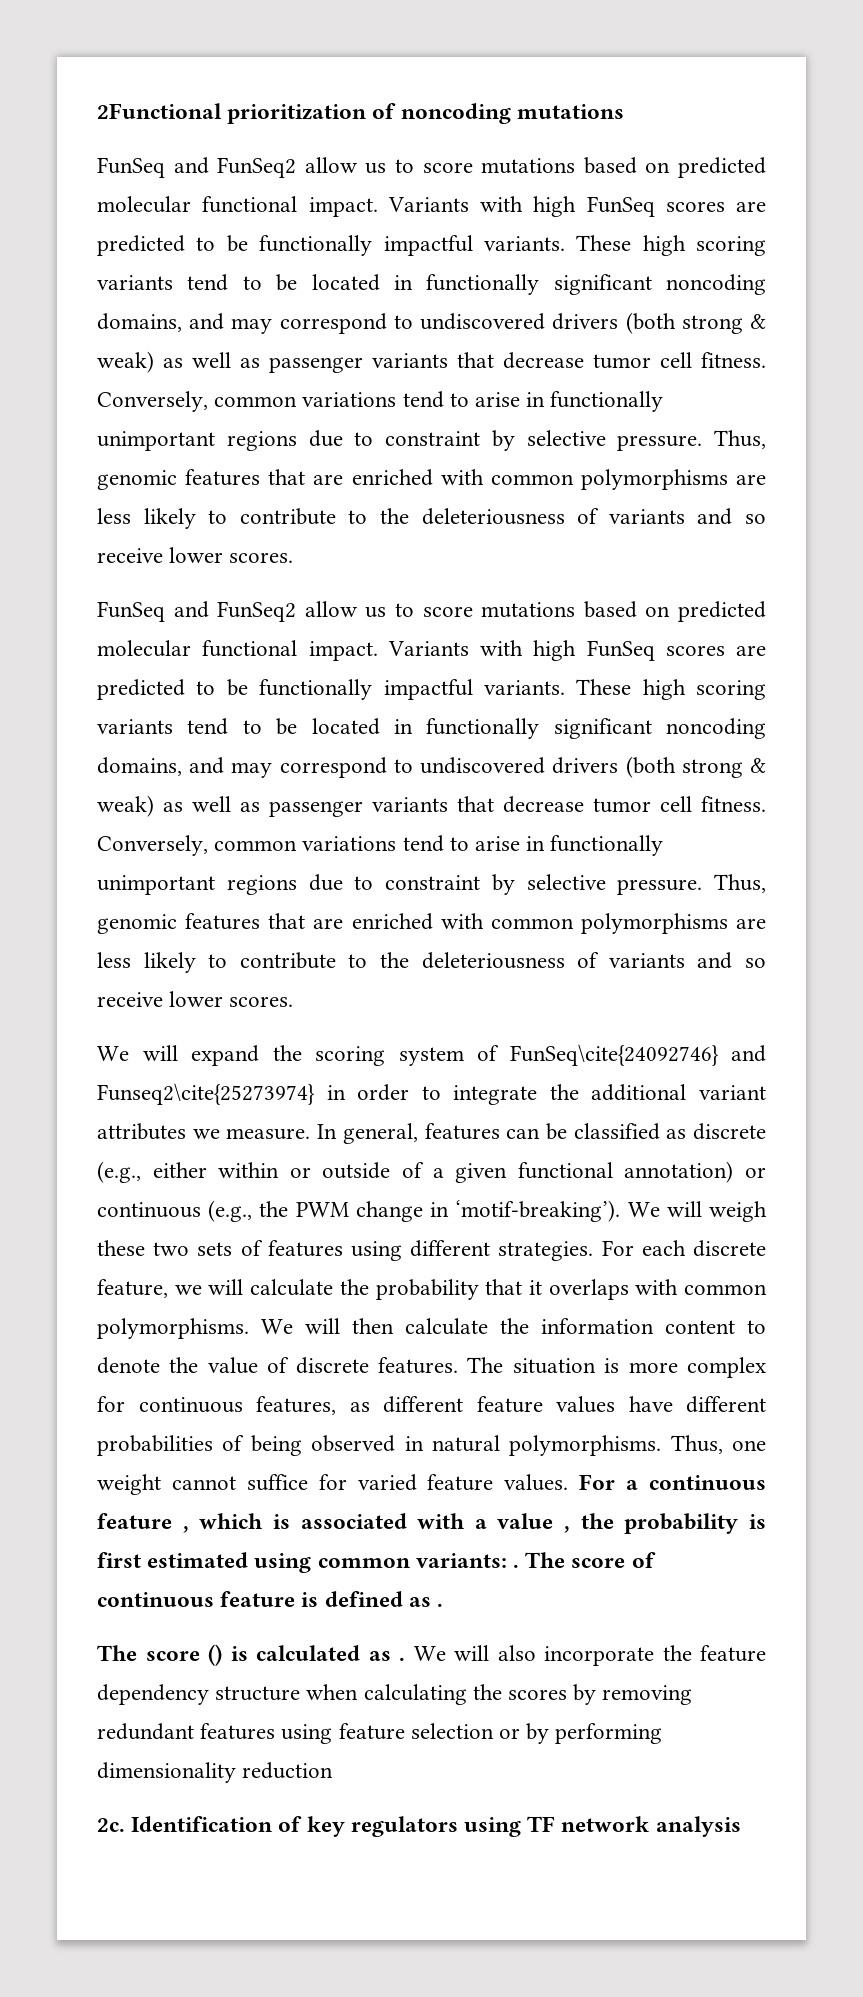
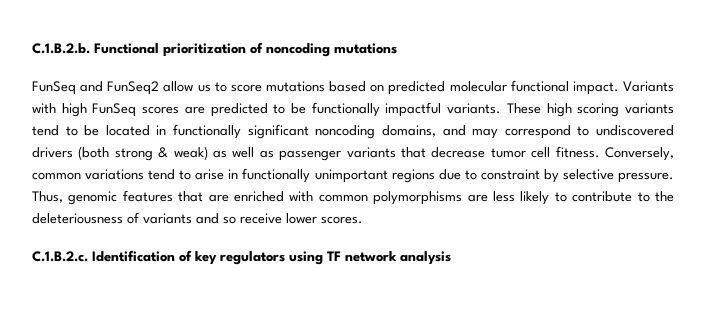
[97,103,222,119] 2Functional -> [32,43,159,54] C.1.B.2.b. Functional
[97,601,767,622] [97,640,766,661] [97,679,766,700] [97,718,766,739] [97,756,766,778] [97,795,766,817] [97,835,664,856] [97,874,766,895] [97,913,766,934] [97,952,767,973] [97,991,294,1007] [97,1044,766,1066] [97,1083,766,1105] [97,1123,766,1144] [97,1161,767,1183] [97,1200,767,1222] [97,1240,766,1261] [97,1279,767,1300] [97,1318,766,1339] [97,1357,766,1378] [97,1396,766,1415] [97,1435,766,1456] [97,1474,766,1495] [97,1513,766,1534] [97,1552,656,1573] [97,1591,444,1607] [97,1644,766,1666] [97,1684,693,1705] [97,1723,663,1744] [97,1762,334,1783] [97,1818,125,1832] FunSeq and FunSeq2 allow us to score mutations based on predicted molecular functional impact. Variants with high FunSeq scores are predicted to be functionally impactful variants. These high scoring variants tend to be located in functionally significant noncoding domains, and may correspond to undiscovered drivers (both strong & weak) as well as passenger variants that decrease tumor cell fitness. Conversely, common variations tend to arise in functionally unimportant regions due to constraint by selective pressure. Thus, genomic features that are enriched with common polymorphisms are less likely to contribute to the deleteriousness of variants and so receive lower scores. // We will expand the scoring system of FunSeq\cite{24092746} and Funseq2\cite{25273974} in order to integrate the additional variant attributes we measure. In general, features can be classified as discrete (e.g., either within or outside of a given functional annotation) or continuous (e.g., the PWM change in ‘motif-breaking’). We will weigh these two sets of features using different strategies. For each discrete feature, we will calculate the probability that it overlaps with common polymorphisms. We will then calculate the information content to denote the value of discrete features. The situation is more complex for continuous features, as different feature values have different probabilities of being observed in natural polymorphisms. Thus, one weight cannot suffice for varied feature values. For a continuous feature , which is associated with a value , the probability is first estimated using common variants: . The score of continuous feature is defined as . // The score () is calculated as . We will also incorporate the feature dependency structure when calculating the scores by removing redundant features using feature selection or by performing dimensionality reduction // 2c. -> [32,251,88,262] C.1.B.2.c.

